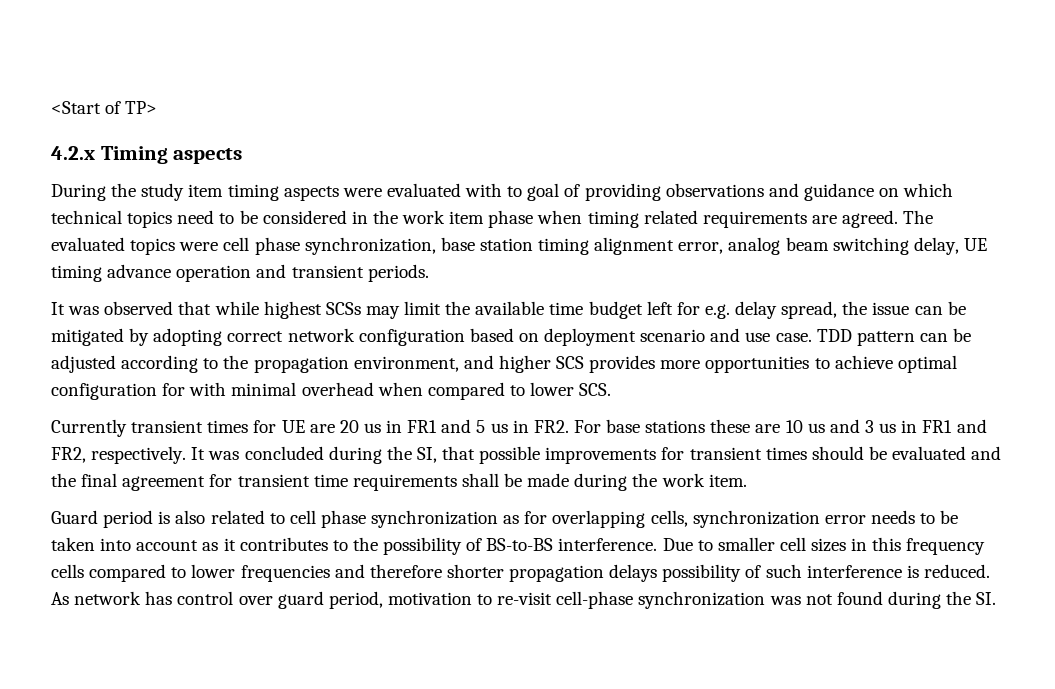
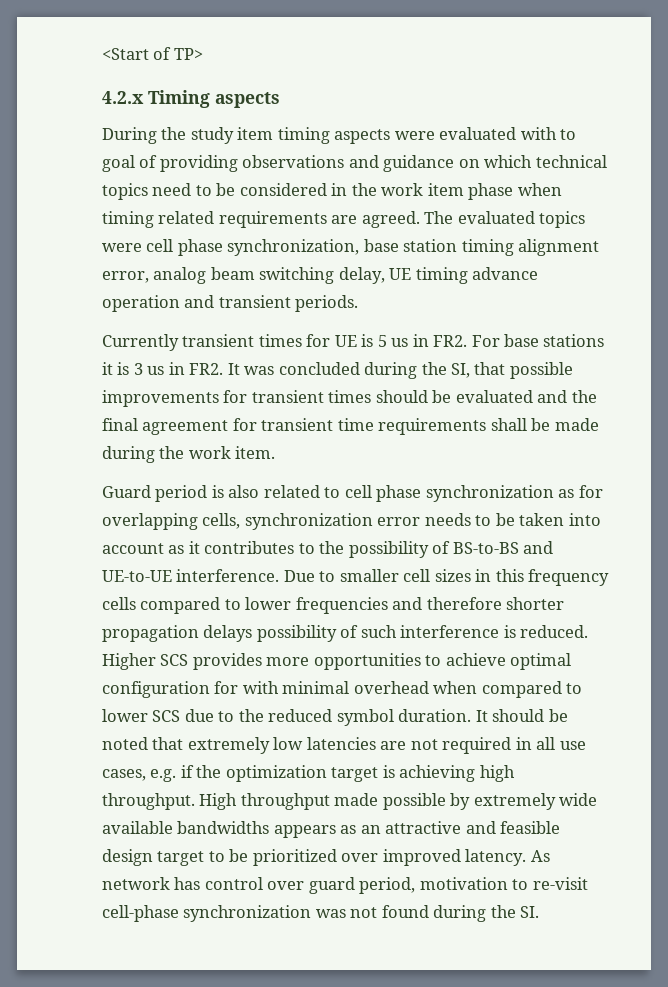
[51,301,966,319] [51,328,972,346] [51,355,957,373] [51,382,612,400] // It was observed that while highest SCSs may limit the available time budget left for e.g. delay spread, the issue can be mitigated by adopting correct network configuration based on deployment scenario and use case. TDD pattern can be adjusted according to the propagation environment, and higher SCS provides more opportunities to achieve optimal configuration for with minimal overhead when compared to lower SCS. -> (359, 303) none
[309,419,472,433] are 20 us in FR1 and -> [361,334,374,347] is
[710,419,987,433] [51,446,187,464] these are 10 us and 3 us in FR1 and FR2, respectively. -> [102,362,224,375] it is 3 us in FR2.
(554, 544) none -> [523,541,554,554] [102,570,172,582] and UE-to-UE
(990, 571) none -> [102,653,572,670] [102,681,583,698] [102,709,568,726] [102,737,586,754] [102,765,515,782] [102,793,598,810] [102,821,561,838] [102,849,527,866] Higher SCS provides more opportunities to achieve optimal configuration for with minimal overhead when compared to lower SCS due to the reduced symbol duration. It should be noted that extremely low latencies are not required in all use cases, e.g. if the optimization target is achieving high throughput. High throughput made possible by extremely wide available bandwidths appears as an attractive and feasible design target to be prioritized over improved latency.

